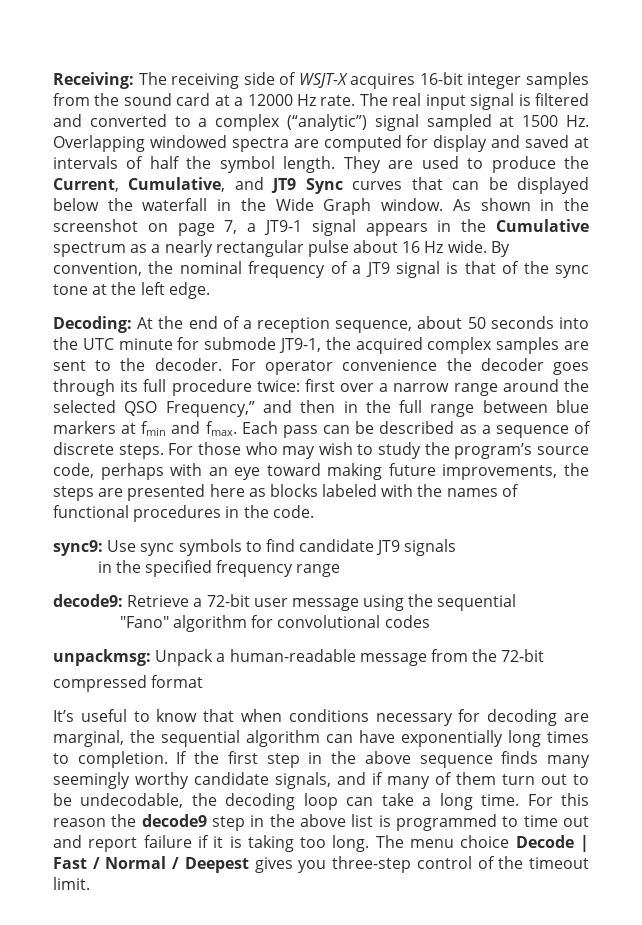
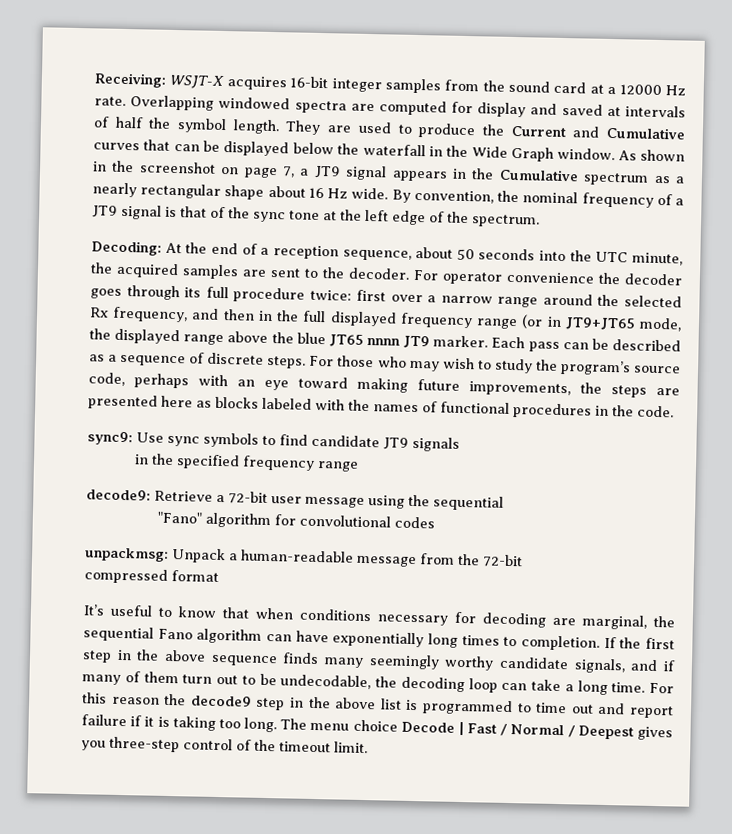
[138,72,297,89] The receiving side of -> (167, 80) none
[359,93,589,110] [53,114,589,131] The real input signal is filtered and converted to a complex (“analytic”) signal sampled at 1500 Hz. -> (126, 101) none
[53,177,343,194] Current, Cumulative, and JT9 Sync -> [510,125,686,140] Current and Cumulative
[264,220,302,235] JT9-1 -> [313,165,341,179] JT9
[307,240,349,257] pulse -> [224,185,265,200] shape
[168,282,210,299] edge. -> [391,210,540,228] edge of the spectrum.
[118,337,321,353] minute for submode JT9-1, -> [632,252,684,266] minute,
[427,337,493,354] complex -> (179, 270) none
[124,401,255,417] QSO Frequency,” -> [89,306,189,323] Rx frequency,
[430,400,589,417] [53,421,237,436] range between blue markers at fmin and fmax. -> [329,311,682,332] [89,328,489,349] displayed frequency range (or in JT9+JT65 mode, the displayed range above the blue JT65 nnnn JT9 marker.
(240, 738) none -> [157,628,193,640] Fano

